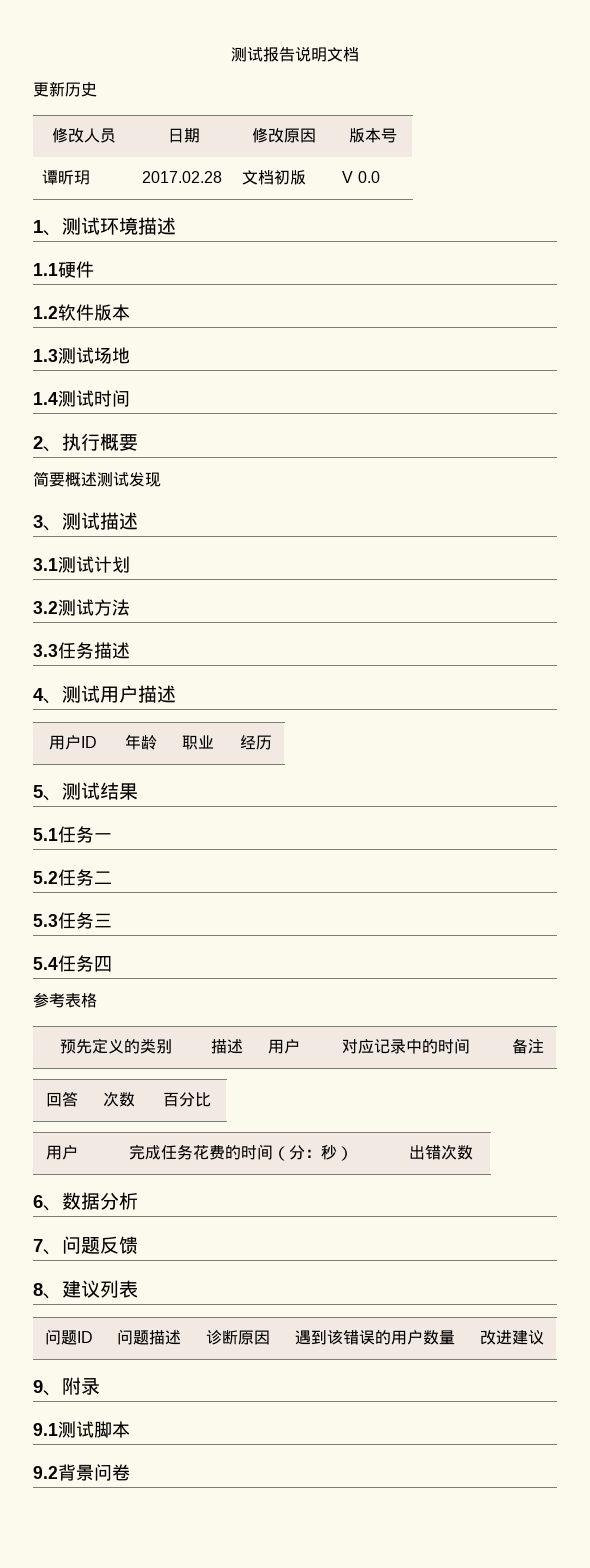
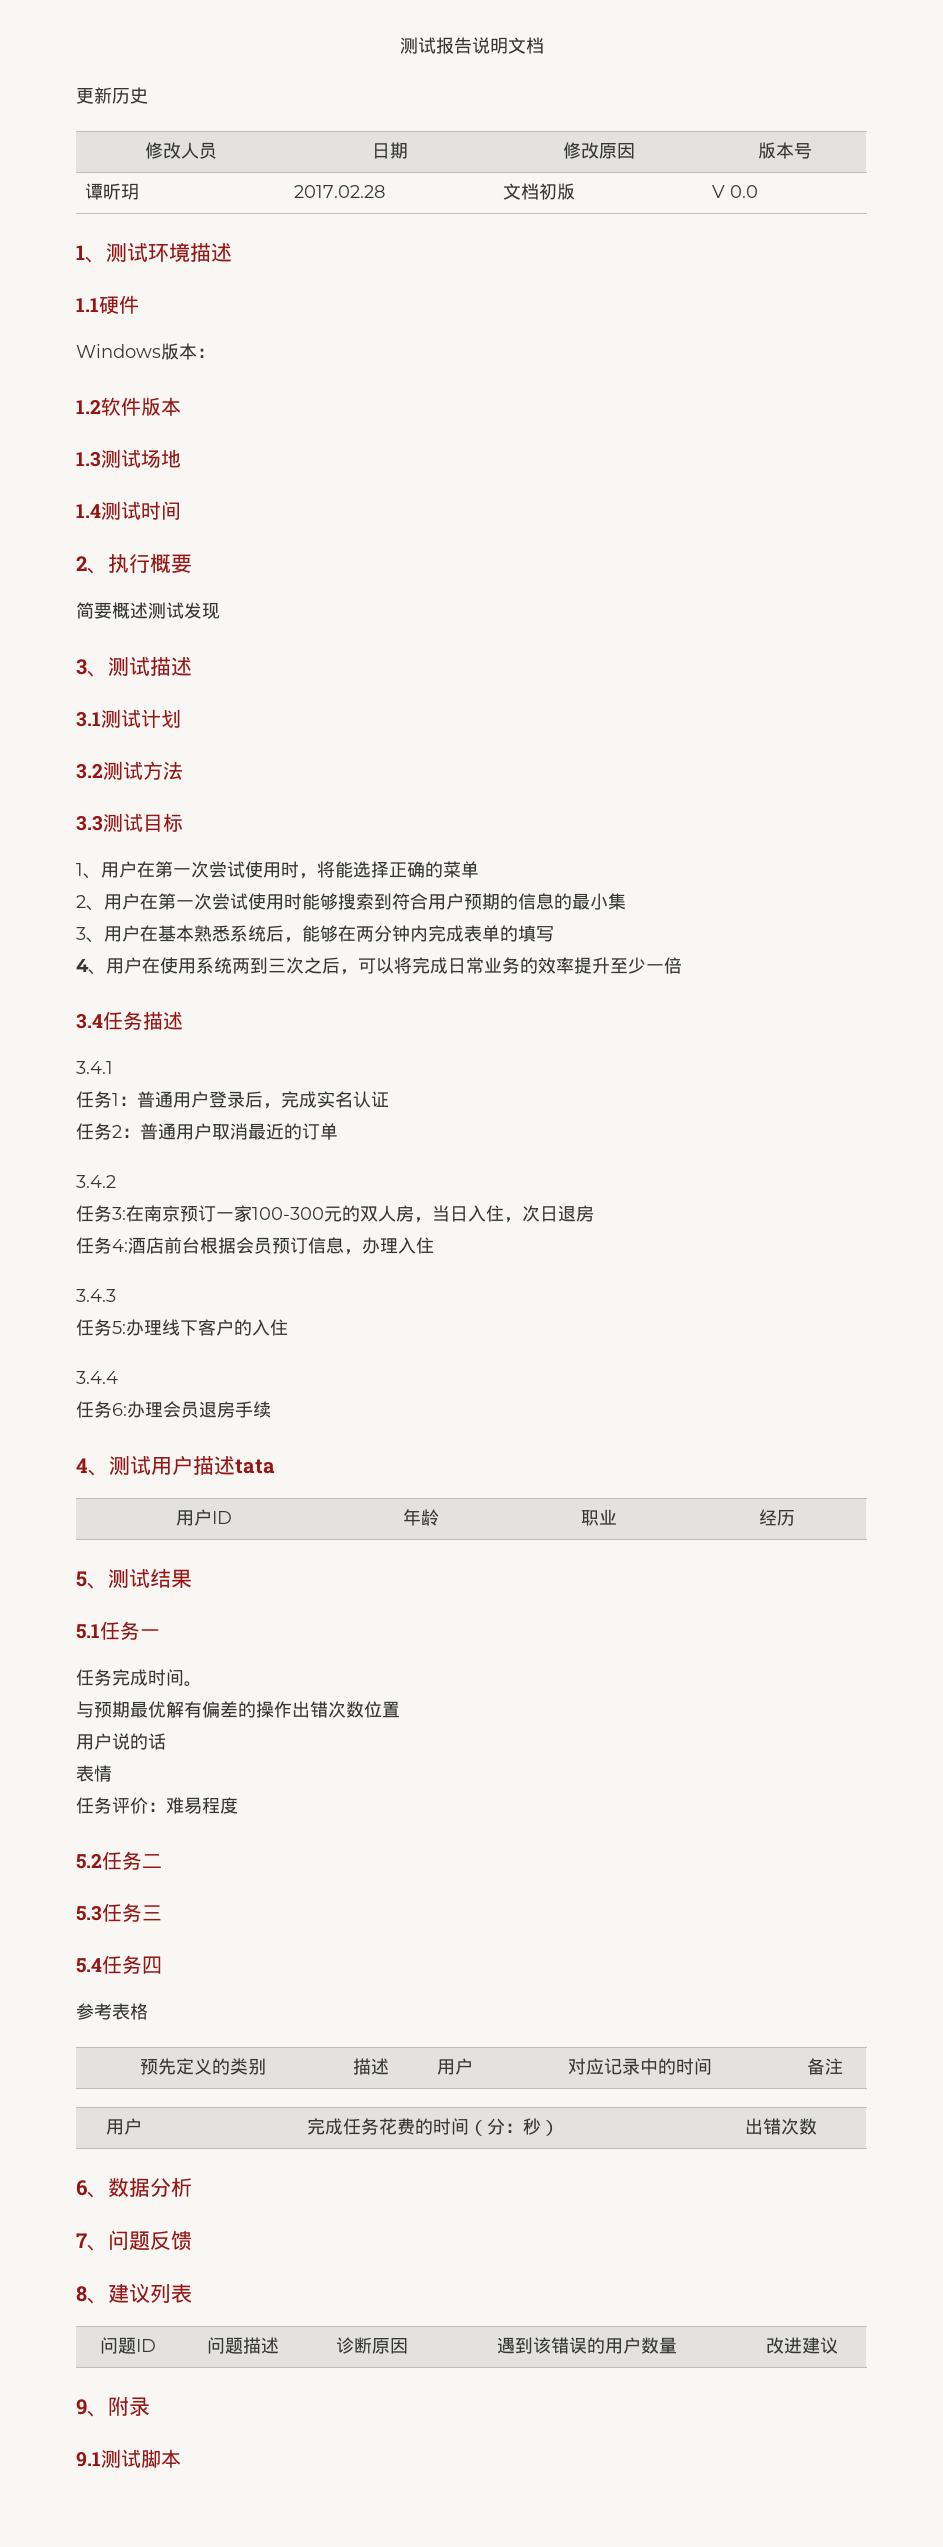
(94, 269) none -> [76,343,215,360] // Windows版本：
[58,642,130,659] 任务描述 -> [103,813,183,832] [76,861,479,879] [76,893,626,911] [76,925,554,943] [76,957,682,975] [76,1011,183,1030] [76,1061,113,1074] [76,1091,389,1109] [76,1123,338,1140] [76,1175,116,1188] [76,1205,594,1223] [76,1237,434,1255] [76,1289,116,1302] [76,1319,288,1336] [76,1371,118,1384] [76,1401,271,1418] 测试目标 // 1、用户在第一次尝试使用时，将能选择正确的菜单 // 2、用户在第一次尝试使用时能够搜索到符合用户预期的信息的最小集 // 3、用户在基本熟悉系统后，能够在两分钟内完成表单的填写 // 4、用户在使用系统两到三次之后，可以将完成日常业务的效率提升至少一倍 // 3.4任务描述 // 3.4.1 // 任务1：普通用户登录后，完成实名认证 // 任务2：普通用户取消最近的订单 // 3.4.2 // 任务3:在南京预订一家100-300元的双人房，当日入住，次日退房 // 任务4:酒店前台根据会员预订信息，办理入住 // 3.4.3 // 任务5:办理线下客户的入住 // 3.4.4 // 任务6:办理会员退房手续
(176, 694) none -> [235,1459,275,1474] tata
(112, 837) none -> [76,1669,202,1687] [76,1701,400,1718] [76,1733,166,1750] [76,1765,112,1782] [76,1797,238,1814] // 任务完成时间。 // 与预期最优解有偏差的操作出错次数位置 // 用户说的话 // 表情 // 任务评价：难易程度
[46,1091,78,1107] [103,1091,135,1107] [163,1092,211,1107] // 回答 | 次数 | 百分比 -> (843, 2066) none
[33,1464,130,1481] // 9.2背景问卷 -> (181, 2458) none

